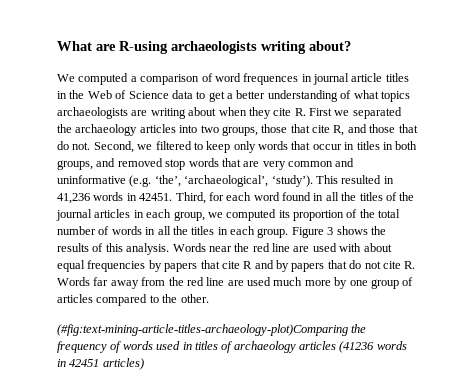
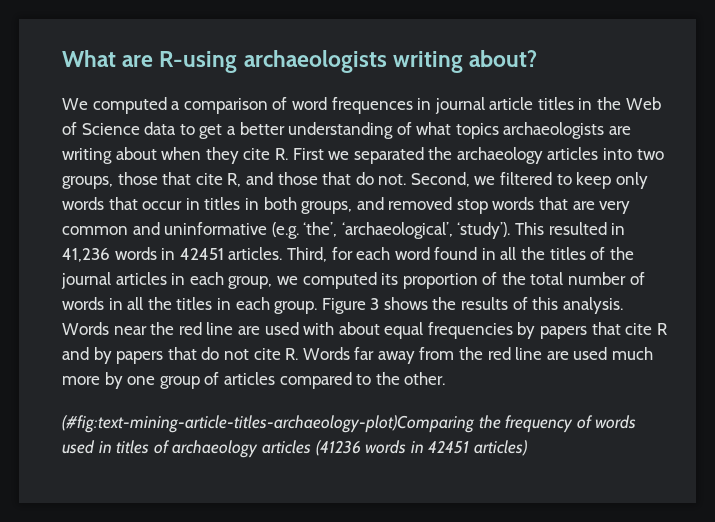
[139,193,173,201] 42451. -> [179,247,283,260] 42451 articles.

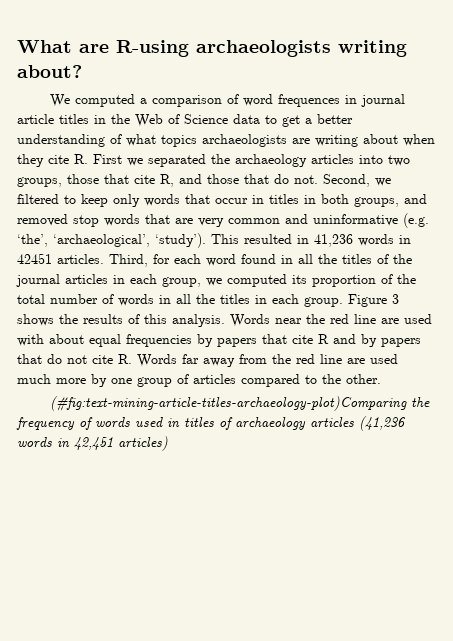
[315,440,470,456] (41236 words in 42451 -> [359,416,405,431] [17,437,113,450] (41,236 words in 42,451

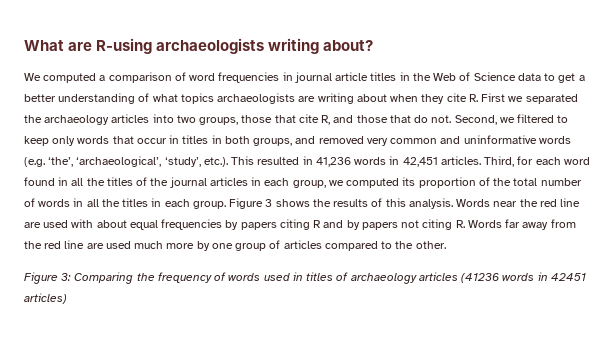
[278,94,341,107] frequences -> [218,72,280,83] frequencies
[73,214,193,227] stop words that are -> (364, 140) none
(398, 220) none -> [538,136,571,144] words
[155,233,206,248] ‘study’). -> [164,157,228,167] ‘study’, etc.).
[17,253,52,264] 42451 -> [402,157,438,167] 42,451
[262,334,313,344] that cite -> [279,219,310,230] citing
[17,354,113,364] that do not cite -> [401,219,453,230] not citing
[50,396,408,411] (#fig:text-mining-article-titles-archaeology-plot)Comparing -> [24,272,134,284] Figure 3: Comparing
[359,416,405,431] [17,437,113,450] (41,236 words in 42,451 -> [461,272,586,283] (41236 words in 42451

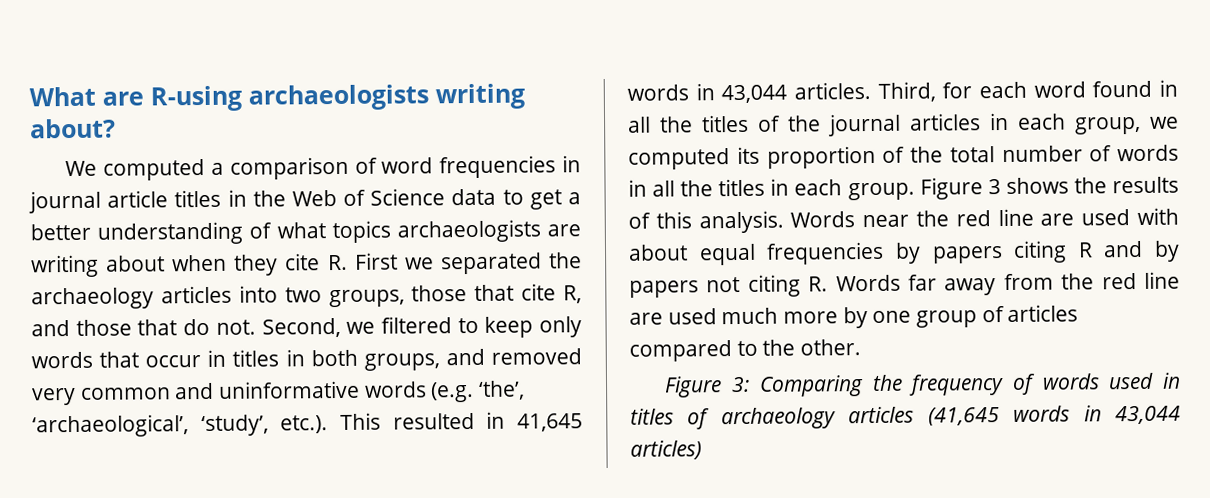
[315,156,438,167] 41,236 words in 42,451 -> [517,413,583,432] [627,83,788,104] 41,645 words in 43,044
[461,272,586,283] (41236 words in 42451 -> [927,405,1181,426] (41,645 words in 43,044

